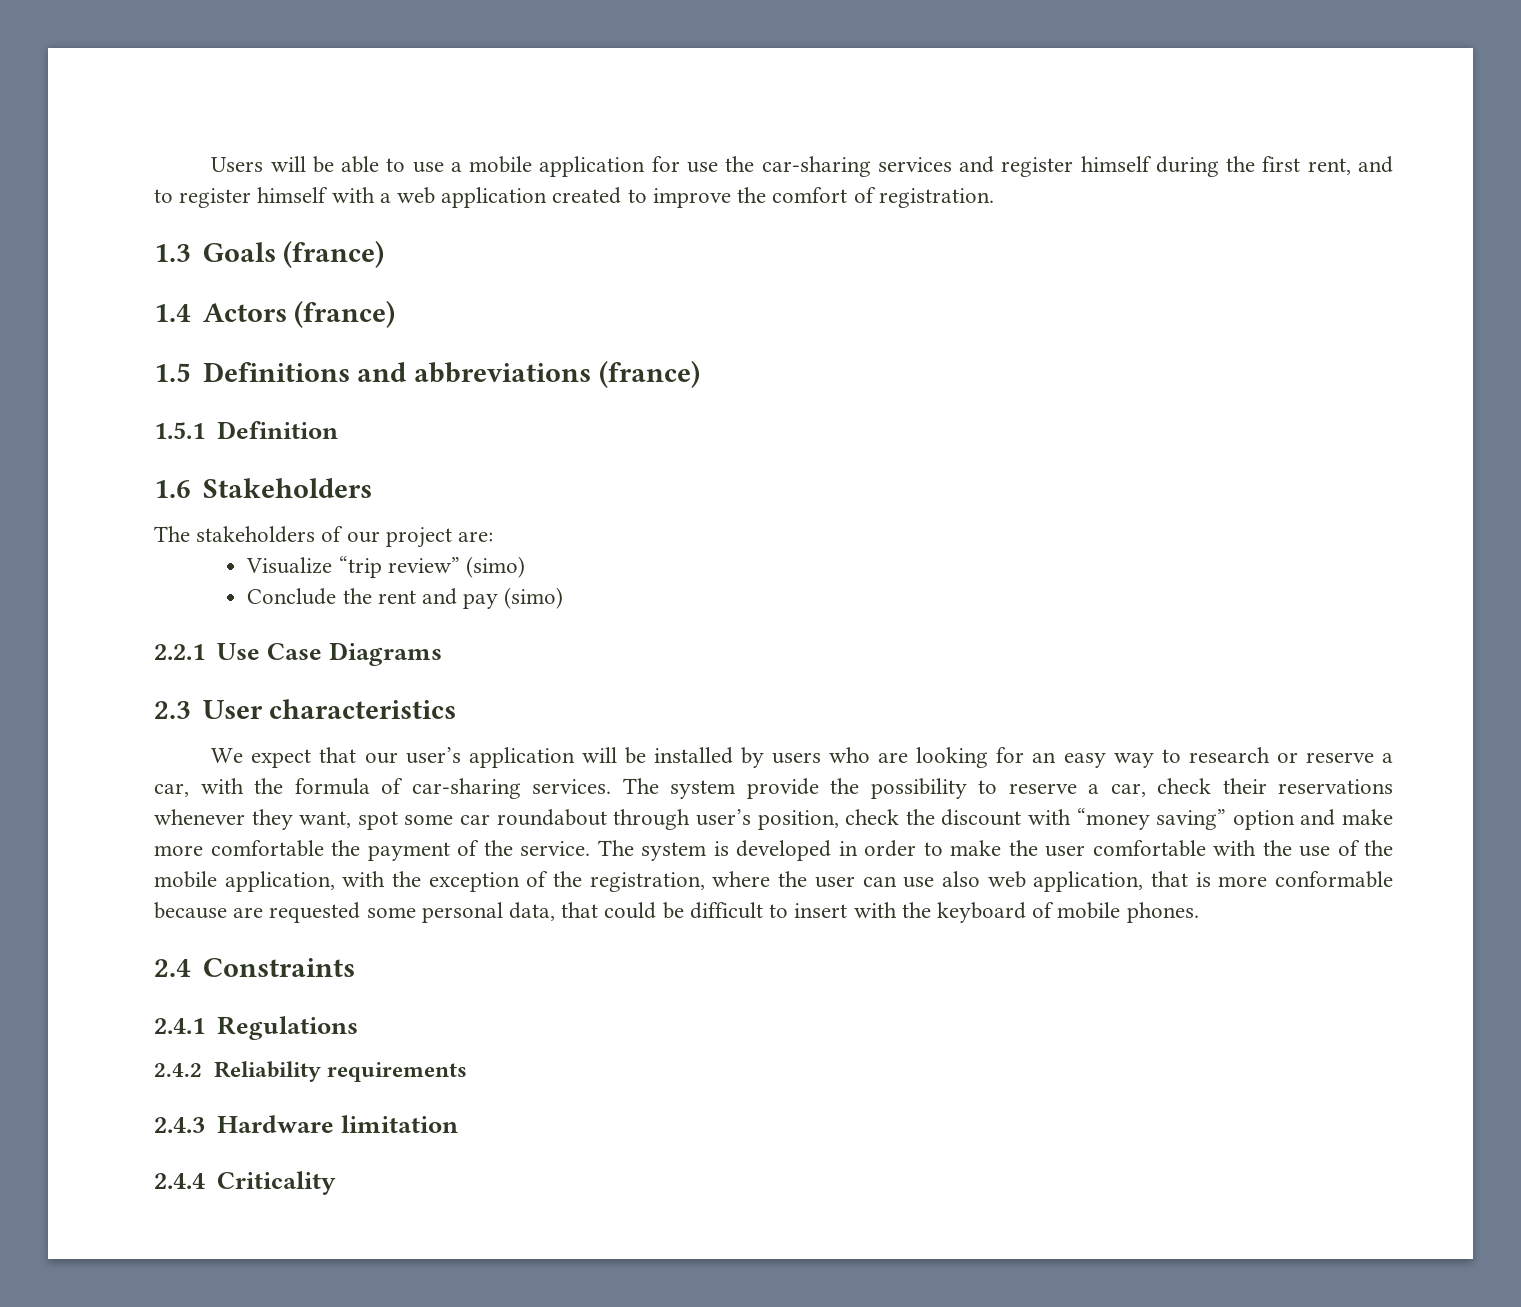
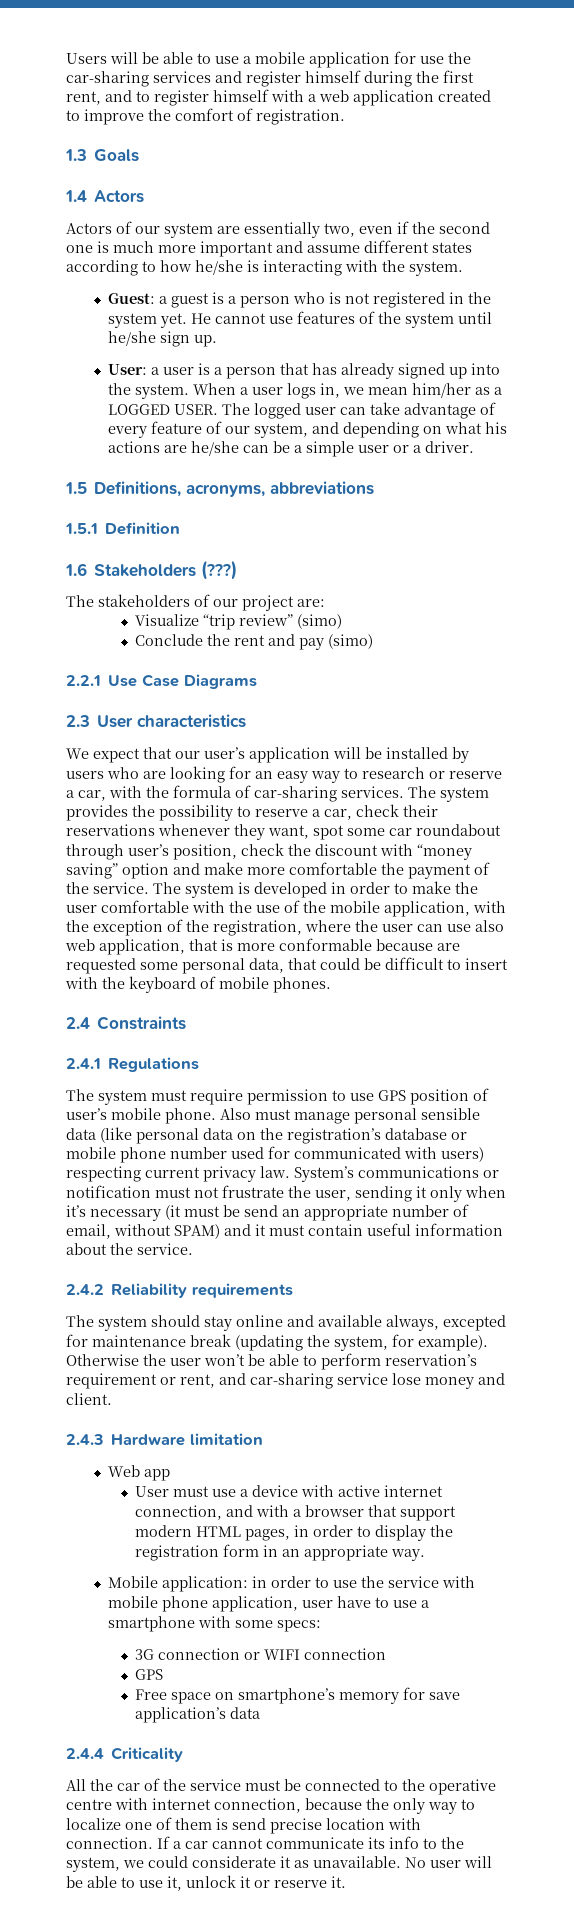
[283,240,385,268] (france) -> (140, 155) none
[294,300,396,328] (france) -> [66,221,490,238] [66,240,472,257] [66,260,463,276] [108,292,492,308] [108,311,493,328] [108,331,218,347] [108,363,501,379] [108,383,503,399] [108,402,497,419] [108,421,508,438] [108,441,475,457] // Actors of our system are essentially two, even if the second one is much more important and assume different states according to how he/she is interacting with the system. // Guest: a guest is a person who is not registered in the system yet. He cannot use features of the system until he/she sign up. // User: a user is a person that has already signed up into the system. When a user logs in, we mean him/her as a LOGGED USER. The logged user can take advantage of every feature of our system, and depending on what his actions are he/she can be a simple user or a driver.
[202,362,407,382] Definitions and -> [94,481,266,497] Definitions, acronyms,
[598,360,700,388] (france) -> (375, 488) none
(372, 488) none -> [201,560,238,580] (???)
[746,778,819,799] provide -> [66,805,128,821] provides
[154,1061,467,1082] [154,1115,458,1133] [154,1171,336,1195] 2.4.2 Reliability requirements // 2.4.3 Hardware limitation // 2.4.4 Criticality -> [66,1088,489,1105] [66,1108,480,1124] [66,1127,467,1144] [66,1146,484,1163] [66,1166,499,1182] [66,1185,506,1202] [66,1204,469,1221] [66,1223,503,1239] [66,1243,193,1255] [66,1283,294,1298] [66,1315,506,1331] [66,1334,488,1351] [66,1353,477,1370] [66,1373,505,1389] [66,1393,112,1405] [66,1433,264,1446] [108,1465,171,1481] [134,1485,443,1497] [134,1505,456,1521] [134,1525,453,1541] [134,1544,425,1561] [108,1576,476,1592] [108,1596,430,1612] [108,1616,322,1632] [134,1648,386,1660] [134,1669,163,1680] [134,1687,460,1704] [134,1707,260,1723] [66,1747,184,1762] [66,1778,496,1795] [66,1798,475,1814] [66,1817,421,1834] [66,1836,464,1849] [66,1856,492,1872] [66,1875,346,1891] The system must require permission to use GPS position of user’s mobile phone. Also must manage personal sensible data (like personal data on the registration’s database or mobile phone number used for communicated with users) respecting current privacy law. System’s communications or notification must not frustrate the user, sending it only when it’s necessary (it must be send an appropriate number of email, without SPAM) and it must contain useful information about the service. // 2.4.2 Reliability requirements // The system should stay online and available always, excepted for maintenance break (updating the system, for example). Otherwise the user won’t be able to perform reservation’s requirement or rent, and car-sharing service lose money and client. // 2.4.3 Hardware limitation // Web app // User must use a device with active internet connection, and with a browser that support modern HTML pages, in order to display the registration form in an appropriate way. // Mobile application: in order to use the service with mobile phone application, user have to use a smartphone with some specs: // 3G connection or WIFI connection // GPS // Free space on smartphone’s memory for save application’s data // 2.4.4 Criticality // All the car of the service must be connected to the operative centre with internet connection, because the only way to localize one of them is send precise location with connection. If a car cannot communicate its info to the system, we could considerate it as unavailable. No user will be able to use it, unlock it or reserve it.

